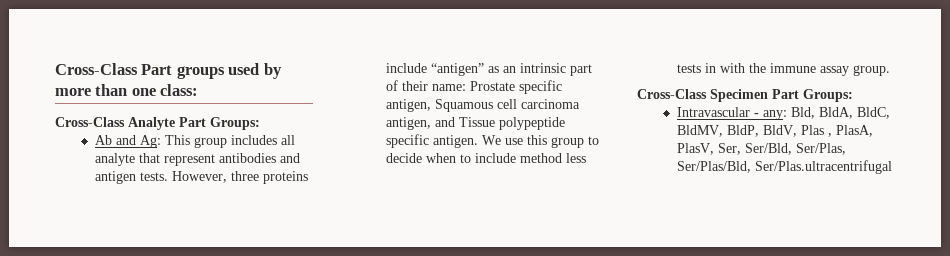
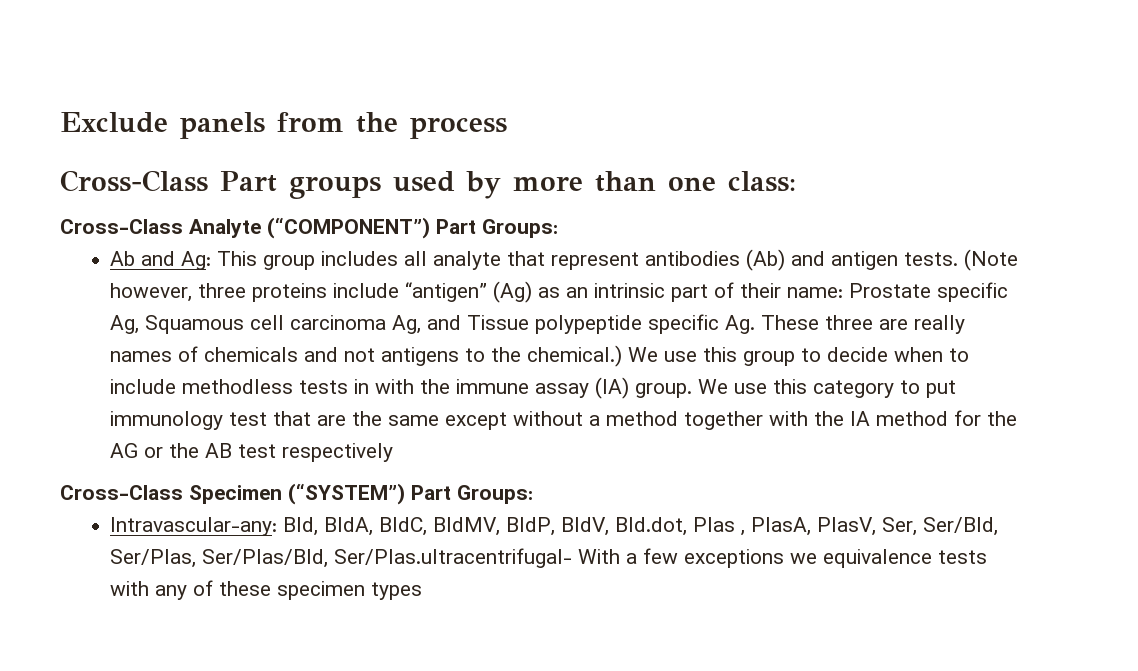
(55, 69) none -> [60,112,507,139] Exclude panels from the process //
(175, 123) none -> [267,217,430,239] (“COMPONENT”)
(276, 158) none -> [746,249,786,271] (Ab)
[171,171,227,183] However, -> [964,249,1019,271] [110,283,193,302] (Note however,
(484, 69) none -> [493,281,533,303] (Ag)
[385,99,431,112] antigen, -> [110,315,140,334] Ag,
[385,117,431,130] antigen, -> [392,315,422,334] Ag,
[432,135,478,148] antigen. -> [725,315,966,334] [110,345,623,367] Ag. These three are really names of chemicals and not antigens to the chemical.)
[519,153,586,163] method less -> [182,379,294,394] methodless
(849, 71) none -> [595,377,630,399] (IA)
(890, 70) none -> [698,379,957,398] [110,410,1018,430] [110,443,394,462] We use this category to put immunology test that are the same except without a method together with the IA method for the AG or the AB test respectively
[772,89,853,102] [676,107,787,120] Part Groups: // Intravascular - any: -> [288,483,533,505] [110,517,278,536] (“SYSTEM”) Part Groups: // Intravascular-any:
(797, 131) none -> [615,517,688,536] Bld.dot,
[754,160,892,174] Ser/Plas.ultracentrifugal -> [334,548,988,568] [110,580,423,600] Ser/Plas.ultracentrifugal- With a few exceptions we equivalence tests with any of these specimen types

